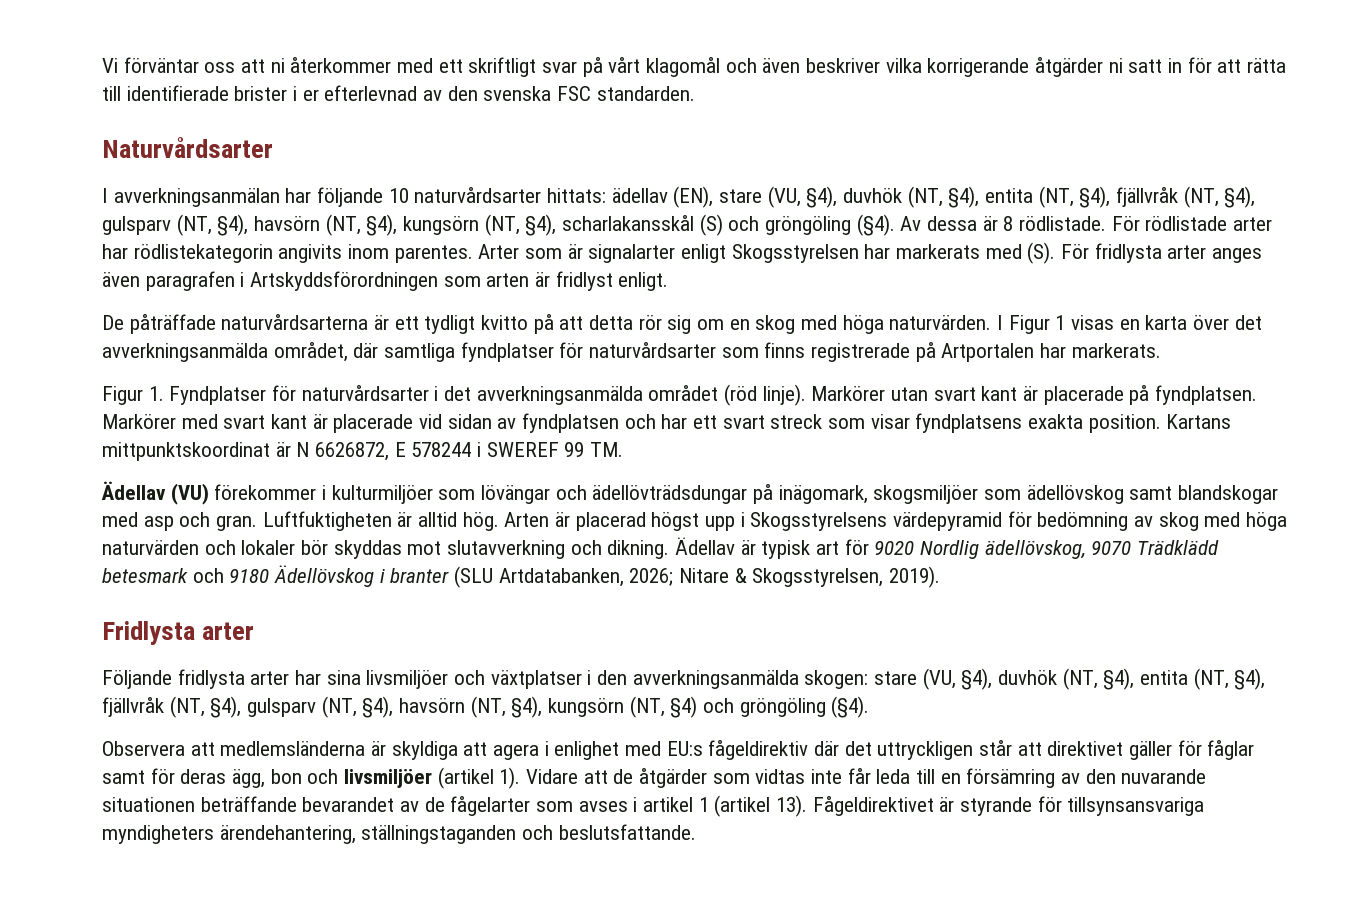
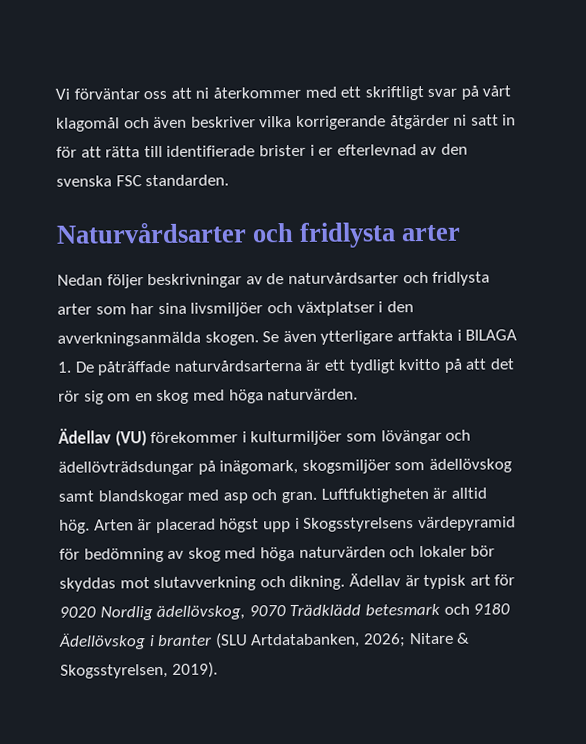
[102,186,1256,208] [102,214,1273,236] [102,242,1263,264] [102,271,669,291] // I avverkningsanmälan har följande 10 naturvårdsarter hittats: ädellav (EN), stare (VU, §4), duvhök (NT, §4), entita (NT, §4), fjällvråk (NT, §4), gulsparv (NT, §4), havsörn (NT, §4), kungsörn (NT, §4), scharlakansskål (S) och gröngöling (§4). Av dessa är 8 rödlistade. För rödlistade arter har rödlistekategorin angivits inom parentes. Arter som är signalarter enligt Skogsstyrelsen har markerats med (S). För fridlysta arter anges även paragrafen i Artskyddsförordningen som arten är fridlyst enligt. // -> [252,222,462,248] [57,271,491,289] [57,301,414,317] [57,329,518,347] [57,361,71,373] och fridlysta arter // Nedan följer beskrivningar av de naturvårdsarter och fridlysta arter som har sina livsmiljöer och växtplatser i den avverkningsanmälda skogen. Se även ytterligare artfakta i BILAGA 1.
[589,315,634,330] detta -> [489,358,514,370] det
[997,315,1262,334] [102,342,1161,362] [102,384,1258,406] [102,413,1232,433] [102,442,624,461] I Figur 1 visas en karta över det avverkningsanmälda området, där samtliga fyndplatser för naturvårdsarter som finns registrerade på Artportalen har markerats. // Figur 1. Fyndplatser för naturvårdsarter i det avverkningsanmälda området (röd linje). Markörer utan svart kant är placerade på fyndplatsen. Markörer med svart kant är placerade vid sidan av fyndplatsen och har ett svart streck som visar fyndplatsens exakta position. Kartans mittpunktskoordinat är N 6626872, E 578244 i SWEREF 99 TM. -> (359, 394) none
[102,621,255,645] [102,668,1266,690] [102,696,870,718] [102,740,1255,760] [102,767,1207,789] [102,795,1205,817] [102,824,696,844] // Fridlysta arter // Följande fridlysta arter har sina livsmiljöer och växtplatser i den avverkningsanmälda skogen: stare (VU, §4), duvhök (NT, §4), entita (NT, §4), fjällvråk (NT, §4), gulsparv (NT, §4), havsörn (NT, §4), kungsörn (NT, §4) och gröngöling (§4). // Observera att medlemsländerna är skyldiga att agera i enlighet med EU:s fågeldirektiv där det uttryckligen står att direktivet gäller för fåglar samt för deras ägg, bon och livsmiljöer (artikel 1). Vidare att de åtgärder som vidtas inte får leda till en försämring av den nuvarande situationen beträffande bevarandet av de fågelarter som avses i artikel 1 (artikel 13). Fågeldirektivet är styrande för tillsynsansvariga myndigheters ärendehantering, ställningstaganden och beslutsfattande. -> (218, 669) none

